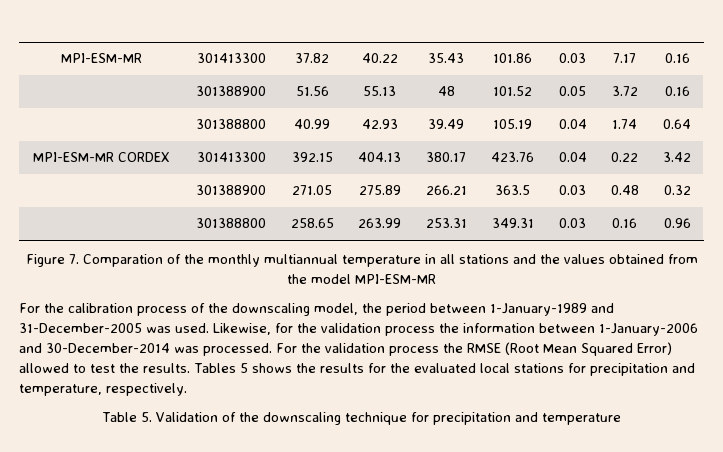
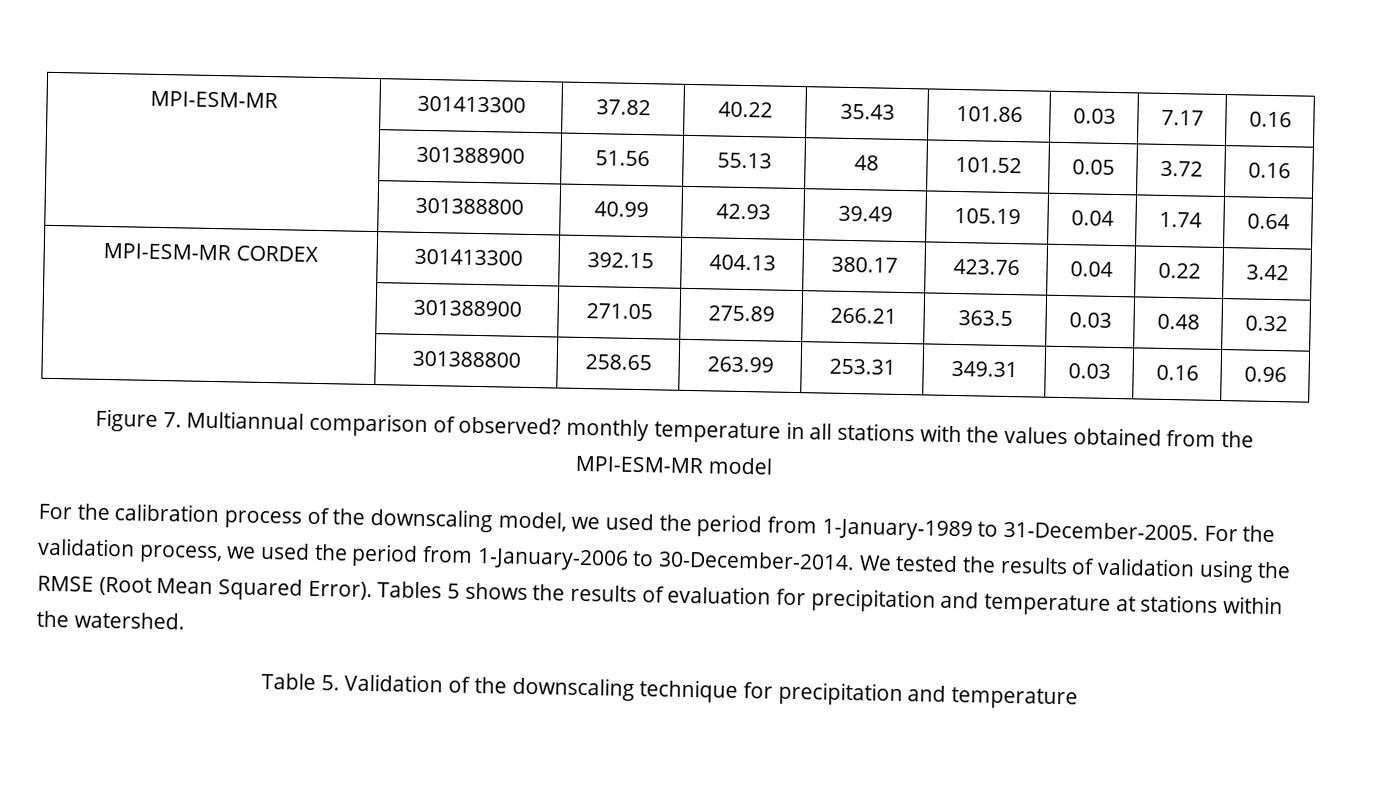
[82,254,338,267] Comparation of the monthly multiannual -> [186,410,650,442] Multiannual comparison of observed? monthly
[512,254,536,264] and -> [919,424,962,443] with
(307, 279) none -> [575,455,704,474] MPI-ESM-MR
[355,274,436,284] MPI-ESM-MR -> (772, 466) none
[362,303,614,316] [19,323,698,336] [19,343,439,356] the period between 1-January-1989 and 31-December-2005 was used. Likewise, for the validation process the information between 1-January-2006 and 30-December-2014 was processed. For the validation process -> [571,513,1276,543] [38,537,1254,583] we used the period from 1-January-1989 to 31-December-2005. For the validation process, we used the period from 1-January-2006 to 30-December-2014. We tested the results of validation using
[637,342,672,355] [19,363,190,373] Error) allowed to test the results. -> [307,580,373,601] Error).
[367,363,695,376] [19,383,187,396] for the evaluated local stations for precipitation and temperature, respectively. -> [641,585,1284,616] [36,610,185,630] of evaluation for precipitation and temperature at stations within the watershed.

